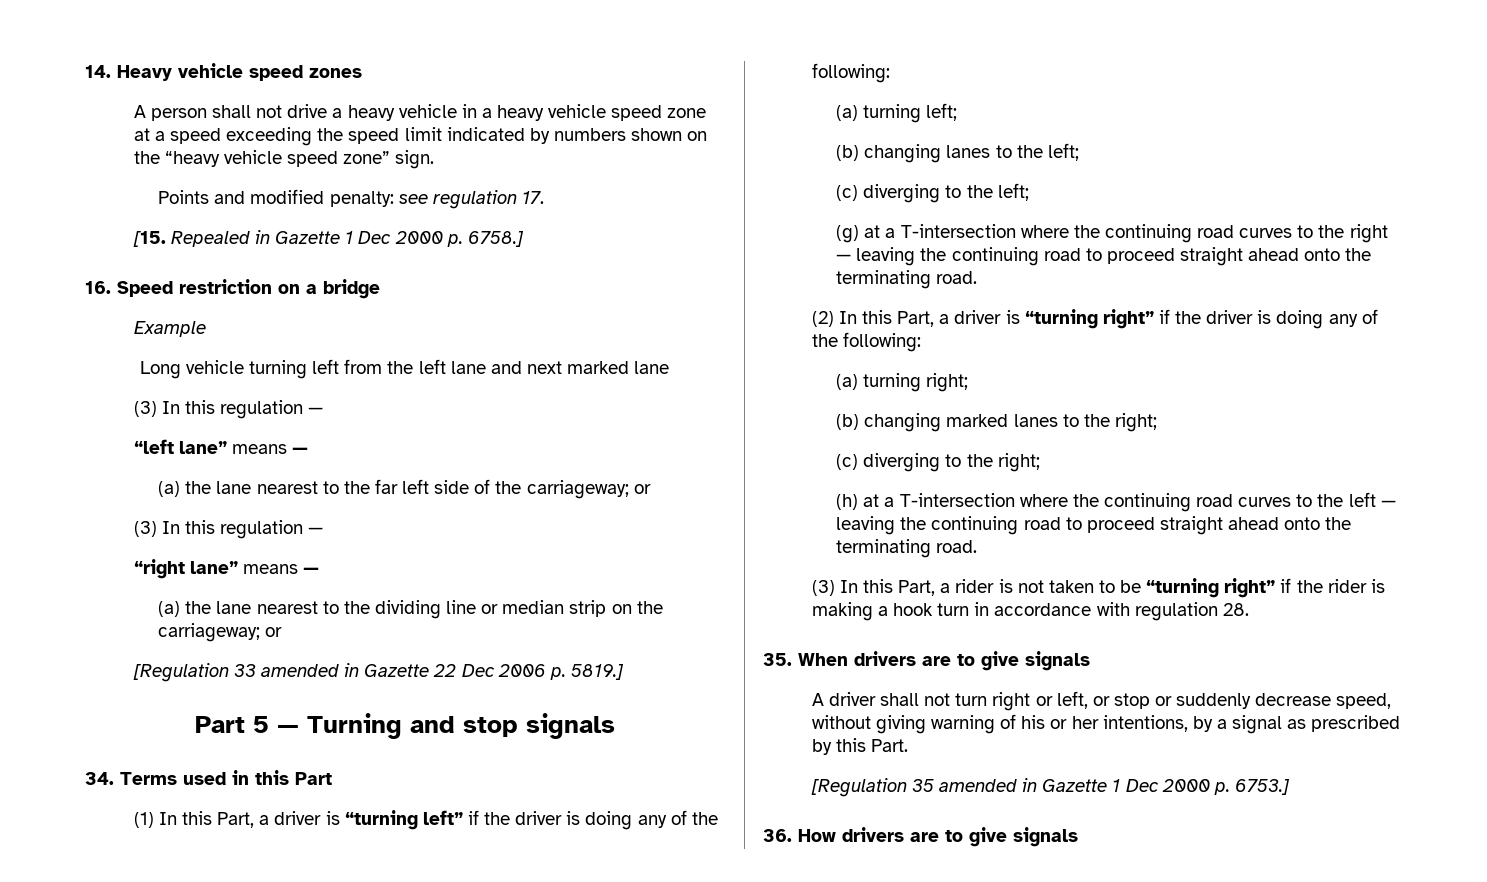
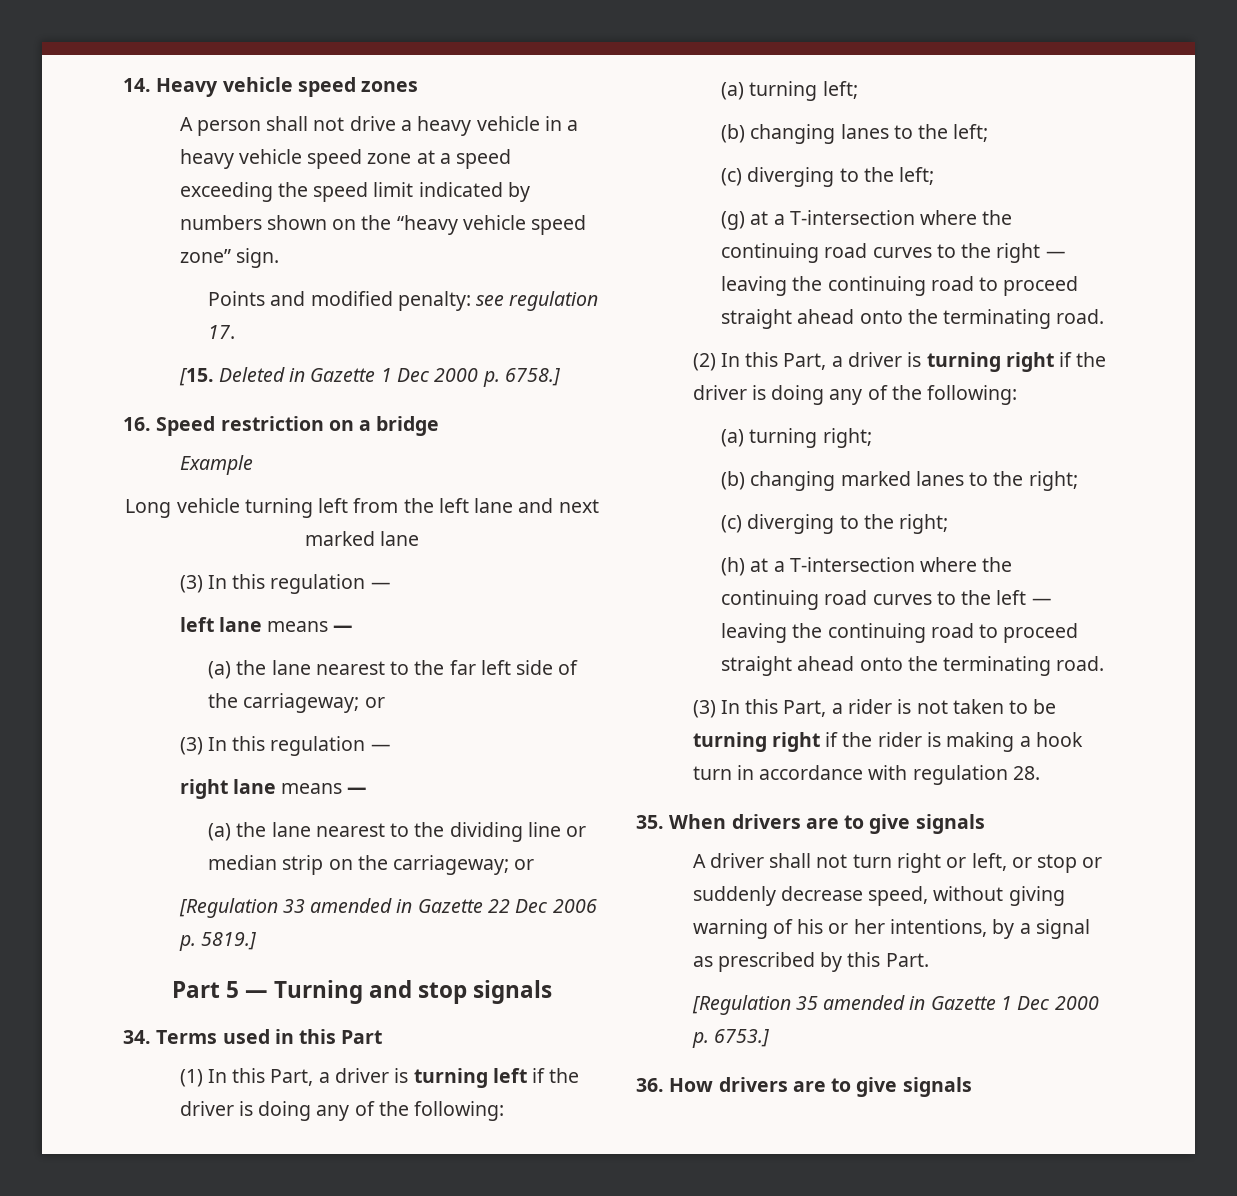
[170,231,250,247] Repealed -> [218,367,285,382] Deleted
[133,439,227,454] “left lane” -> [179,617,262,632] left lane
[133,559,238,579] “right lane” -> [179,779,276,799] right lane
[344,810,463,830] “turning left” -> [413,1068,527,1088] turning left
[1024,309,1154,329] “turning right” -> [926,352,1054,372] turning right
[1146,578,1276,598] “turning right” -> [692,732,820,752] turning right

